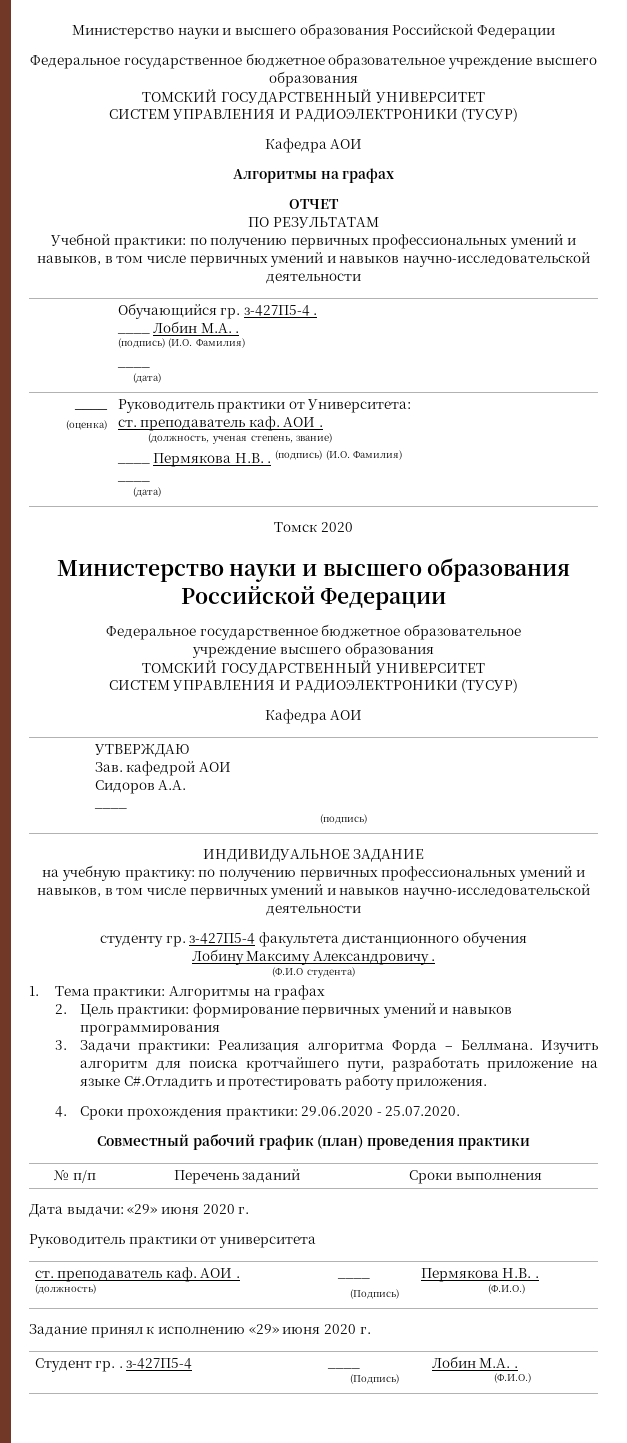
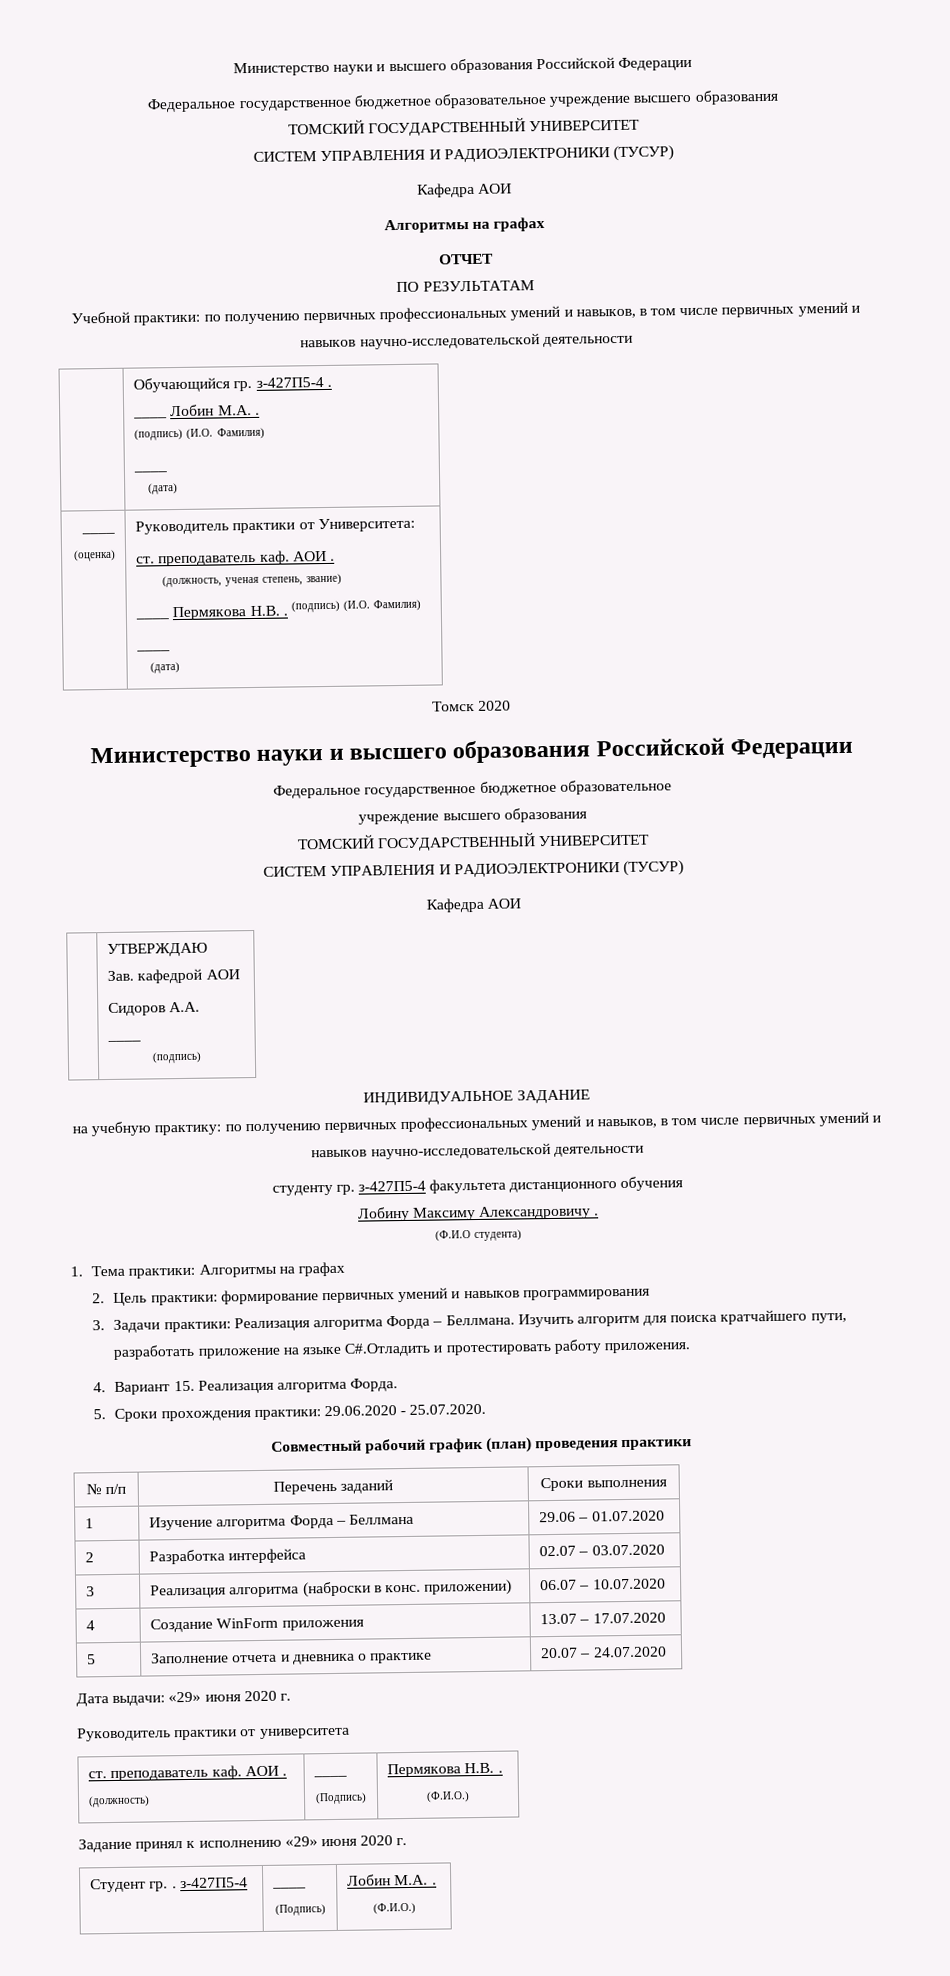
[246,1057,340,1072] кротчайшего -> [720,1309,808,1325] кратчайшего
(67, 1111) none -> [114,1378,399,1395] [93,1409,107,1420] Вариант 15. Реализация алгоритма Форда. // 5.
(542, 1176) none -> [85,1518,95,1529] [149,1513,415,1531] [539,1510,665,1523] [85,1552,95,1563] [149,1548,307,1565] [539,1544,665,1557] [86,1586,96,1597] [150,1579,513,1599] [540,1578,666,1591] [86,1620,96,1631] [150,1617,364,1633] [540,1612,666,1625] [87,1654,97,1665] [151,1652,433,1665] [540,1646,667,1659] // 1 | Изучение алгоритма Форда – Беллмана | 29.06 – 01.07.2020 // 2 | Разработка интерфейса | 02.07 – 03.07.2020 // 3 | Реализация алгоритма (наброски в конс. приложении) | 06.07 – 10.07.2020 // 4 | Создание WinForm приложения | 13.07 – 17.07.2020 // 5 | Заполнение отчета и дневника о практике | 20.07 – 24.07.2020

